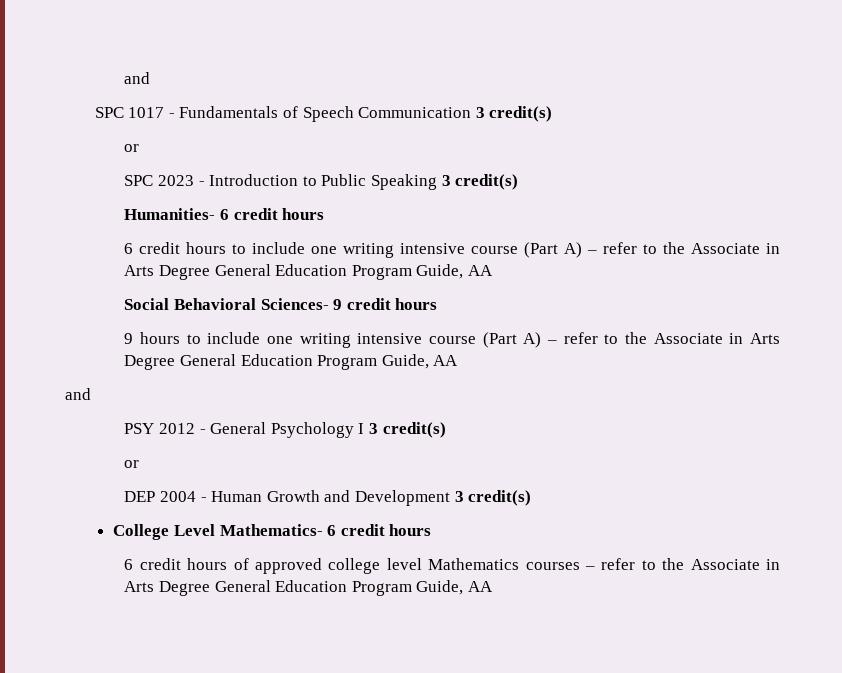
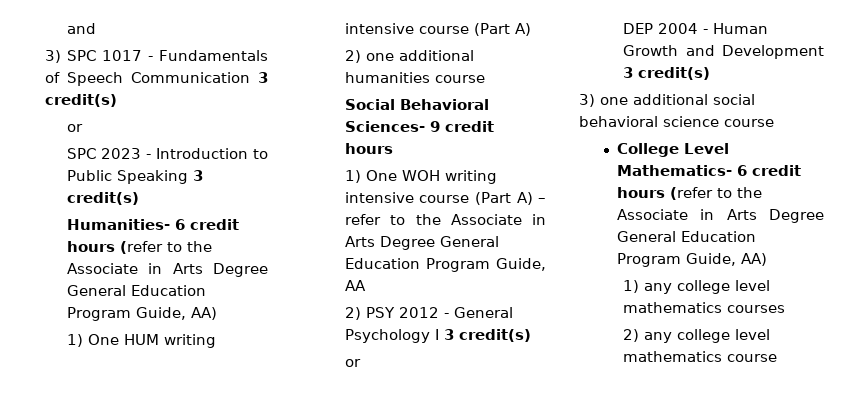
[124,72,151,84] and // -> [66,23,96,34] [44,50,61,63] and // 3)
[124,242,338,254] // 6 credit hours to include one -> [119,241,212,254] [66,263,268,277] [66,285,206,296] [66,307,217,321] [66,334,216,348] [344,23,531,36] [344,50,474,63] [344,72,485,83] [344,99,489,110] [344,121,494,132] [344,143,393,154] [344,170,440,183] (refer to the Associate in Arts Degree General Education Program Guide, AA) // 1) One HUM writing intensive course (Part A) // 2) one additional humanities course // Social Behavioral Sciences- 9 credit hours // 1) One WOH
[124,298,438,310] [124,332,780,348] [124,354,459,370] [65,388,91,400] Social Behavioral Sciences- 9 credit hours // 9 hours to include one writing intensive course (Part A) – refer to the Associate in Arts Degree General Education Program Guide, AA // and // -> [344,307,361,320] 2)
(532, 498) none -> [579,94,755,107] [579,116,774,127] // 3) one additional social behavioral science course
[124,558,636,574] // 6 credit hours of approved college level Mathematics courses – refer -> [669,187,713,200] (refer
[467,581,493,592] AA -> [740,253,767,266] [622,280,770,294] [622,302,785,313] [622,329,770,343] [622,351,777,362] AA) // 1) any college level mathematics courses // 2) any college level mathematics course

